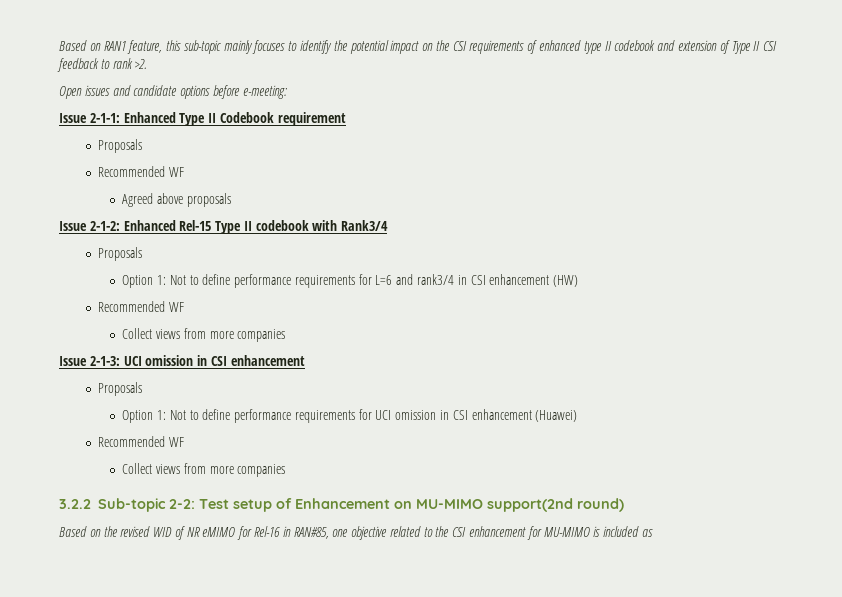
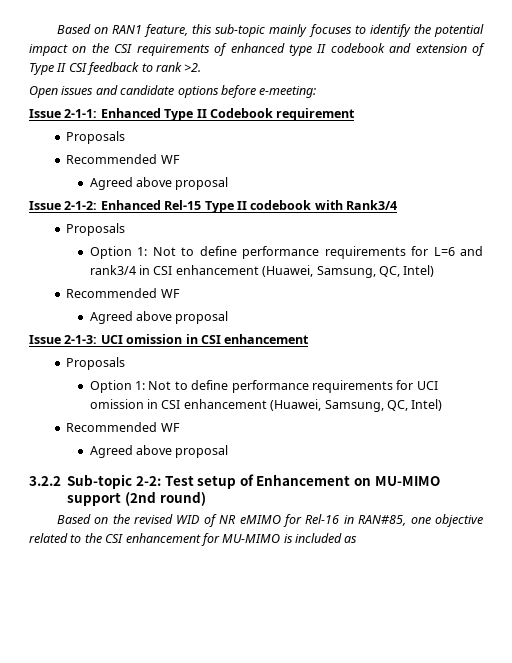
[186,193,231,207] proposals -> [175,177,229,190] proposal
[553,275,579,287] [98,301,185,312] [122,328,286,342] (HW) // Recommended WF // Collect views from more companies -> [262,265,435,278] [66,288,180,298] [89,311,229,324] (Huawei, Samsung, QC, Intel) // Recommended WF // Agreed above proposal
[535,410,578,422] [98,436,185,447] [122,463,286,477] (Huawei) // Recommended WF // Collect views from more companies -> [270,399,443,412] [66,422,180,432] [89,445,229,458] (Huawei, Samsung, QC, Intel) // Recommended WF // Agreed above proposal
[487,498,573,512] support(2nd -> [67,491,156,506] support (2nd

